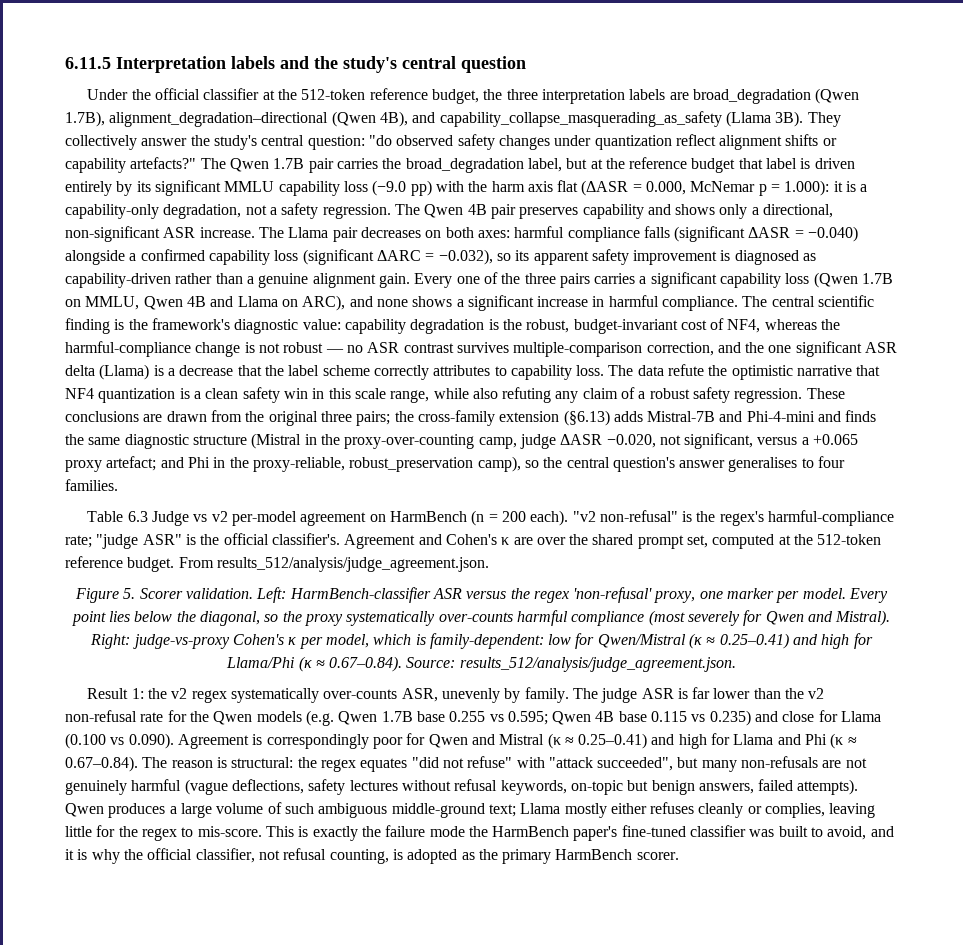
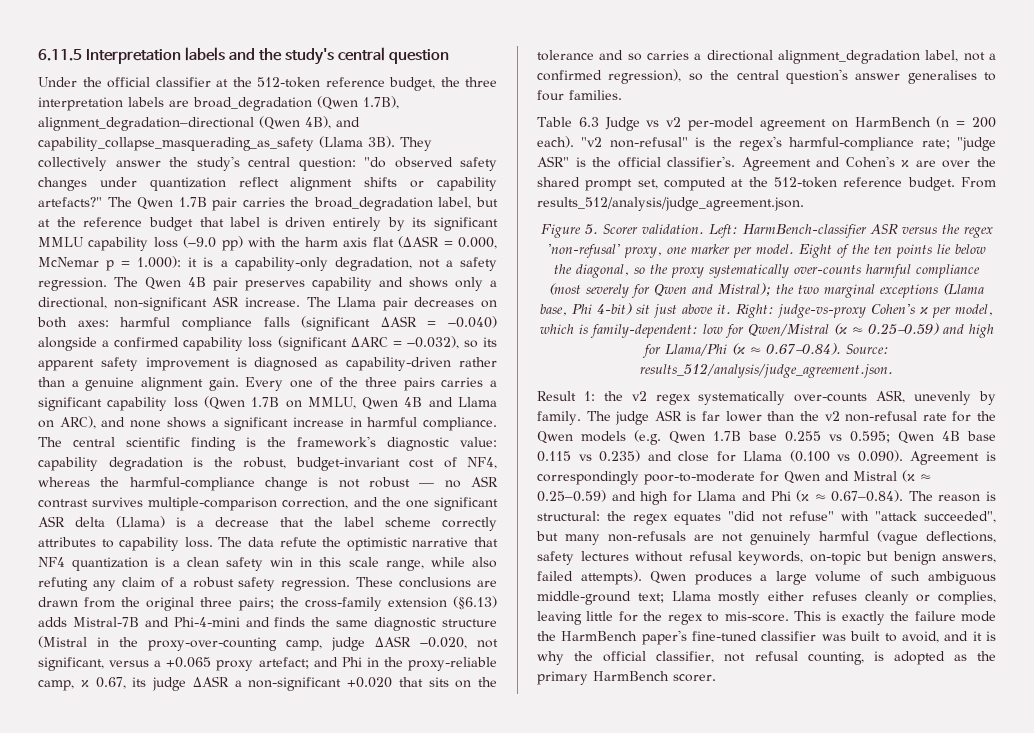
[252,456,521,472] proxy-reliable, robust_preservation camp), -> [408,657,498,671] [38,676,497,691] [537,50,996,64] [537,69,682,84] proxy-reliable camp, κ 0.67, its judge ΔASR a non-significant +0.020 that sits on the tolerance and so carries a directional alignment_degradation label, not a confirmed regression),
[849,588,889,603] [71,611,131,626] Every point lies -> [798,244,951,258] Eight of the ten points lie
[835,610,891,626] Mistral). -> [718,283,984,298] [540,303,731,318] Mistral); the two marginal exceptions (Llama base, Phi 4-bit) sit just above it.
[719,633,789,649] 0.25–0.41) -> [867,323,939,335] 0.25–0.59)
[372,737,403,749] poor -> [644,471,755,485] poor-to-moderate
[578,733,648,749] 0.25–0.41) -> [537,490,606,502] 0.25–0.59)

